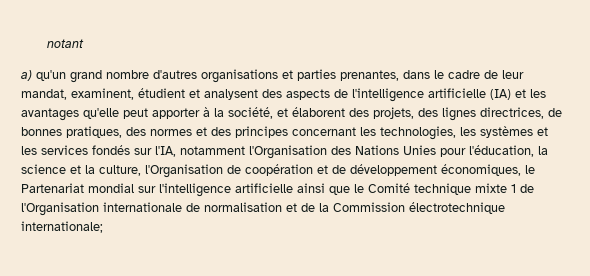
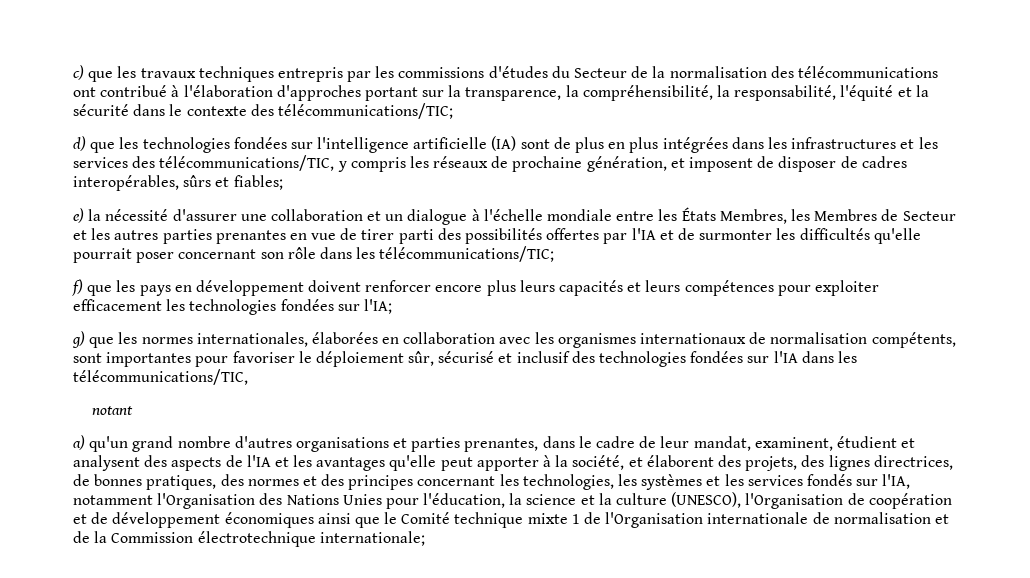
(46, 43) none -> [73,65,938,82] [73,85,929,101] [73,103,453,119] [73,136,938,153] [73,155,907,172] [73,175,283,191] [73,207,956,225] [73,228,921,244] [73,246,555,263] [72,279,879,296] [73,299,392,315] [72,331,956,348] [73,351,857,367] [73,369,248,385] c) que les travaux techniques entrepris par les commissions d'études du Secteur de la normalisation des télécommunications ont contribué à l'élaboration d'approches portant sur la transparence, la compréhensibilité, la responsabilité, l'équité et la sécurité dans le contexte des télécommunications/TIC; // d) que les technologies fondées sur l'intelligence artificielle (IA) sont de plus en plus intégrées dans les infrastructures et les services des télécommunications/TIC, y compris les réseaux de prochaine génération, et imposent de disposer de cadres interopérables, sûrs et fiables; // e) la nécessité d'assurer une collaboration et un dialogue à l'échelle mondiale entre les États Membres, les Membres de Secteur et les autres parties prenantes en vue de tirer parti des possibilités offertes par l'IA et de surmonter les difficultés qu'elle pourrait poser concernant son rôle dans les télécommunications/TIC; // f) que les pays en développement doivent renforcer encore plus leurs capacités et leurs compétences pour exploiter efficacement les technologies fondées sur l'IA; // g) que les normes internationales, élaborées en collaboration avec les organismes internationaux de normalisation compétents, sont importantes pour favoriser le déploiement sûr, sécurisé et inclusif des technologies fondées sur l'IA dans les télécommunications/TIC, //
[352,88,511,102] l'intelligence artificielle (IA) -> [246,455,271,467] l'IA
[99,165,141,176] culture, -> [616,492,742,508] culture (UNESCO),
[441,164,535,176] [21,183,293,197] économiques, le Partenariat mondial sur l'intelligence artificielle -> [224,512,314,528] économiques

